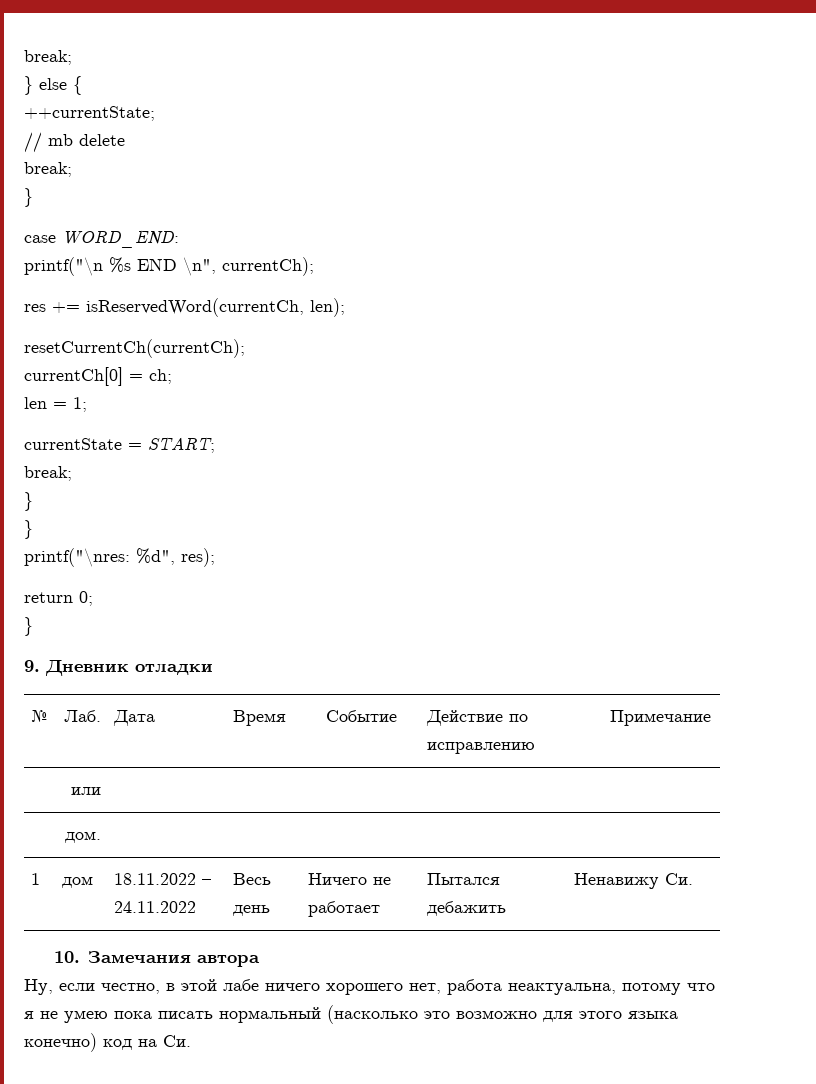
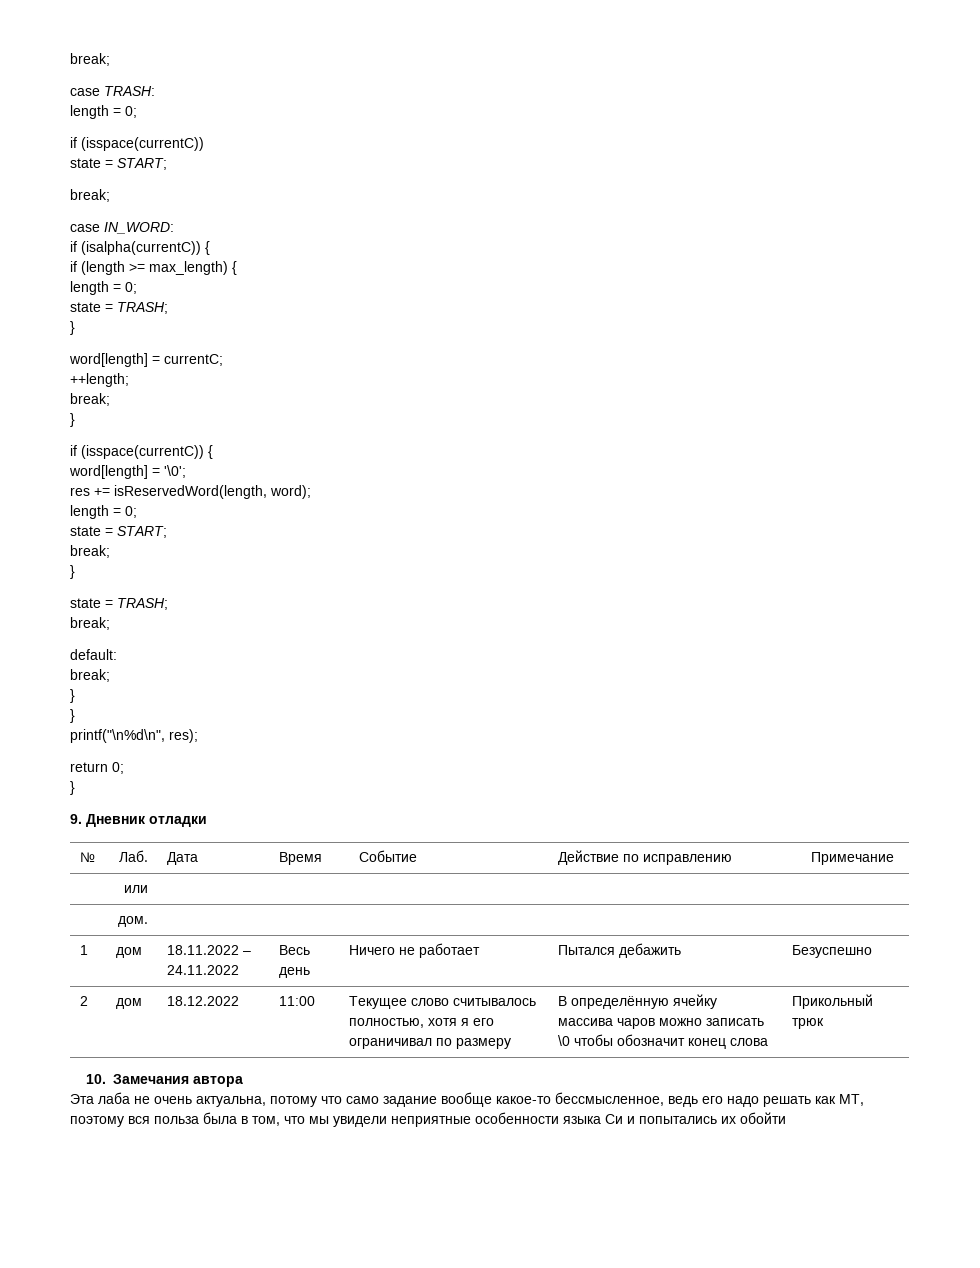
[24,50,72,65] [24,76,82,95] [24,106,155,121] [24,132,125,153] [24,162,72,177] [24,188,33,207] [24,230,179,248] [24,257,314,276] [24,298,345,317] [24,339,245,358] [24,367,172,386] [24,397,87,412] [24,437,215,453] [24,466,72,481] [24,492,33,511] [24,520,33,539] [24,548,175,567] break; // } else { // ++currentState; // // mb delete // break; // } // case WORD_END: // printf("\n %s END \n", currentCh); // res += isReservedWord(currentCh, len); // resetCurrentCh(currentCh); // currentCh[0] = ch; // len = 1; // currentState = START; // break; // } // } // printf("\nres: %d", -> [70,53,110,66] [70,86,155,96] [70,105,137,119] [70,137,204,151] [70,158,167,170] [70,189,110,202] [70,222,174,234] [70,241,210,255] [70,261,237,275] [70,281,137,295] [70,302,168,314] [70,321,75,335] [69,353,223,367] [70,373,129,387] [70,393,110,406] [70,413,75,427] [70,445,213,459] [69,465,186,479] [70,485,311,499] [70,505,137,519] [70,526,167,538] [70,545,110,558] [70,565,75,579] [70,598,168,610] [70,617,110,630] [70,649,117,660] [70,669,110,682] [70,689,75,703] [70,709,75,723] [70,729,165,743] break; // case TRASH: // length = 0; // if (isspace(currentC)) // state = START; // break; // case IN_WORD: // if (isalpha(currentC)) { // if (length >= max_length) { // length = 0; // state = TRASH; // } // word[length] = currentC; // ++length; // break; // } // if (isspace(currentC)) { // word[length] = '\0'; // res += isReservedWord(length, word); // length = 0; // state = START; // break; // } // state = TRASH; // break; // default: // break; // } // } // printf("\n%d\n",
[574,873,694,889] [53,951,261,967] [24,979,715,995] [24,1005,678,1024] [24,1033,191,1052] Ненавижу Си. // 10. Замечания автора // Ну, если честно, в этой лабе ничего хорошего нет, работа неактуальна, потому что я не умею пока писать нормальный (насколько это возможно для этого языка конечно) код на Си. -> [792,945,873,958] [80,996,89,1006] [116,998,143,1009] [167,996,240,1006] [279,996,316,1006] [349,996,537,1009] [349,1018,495,1028] [349,1038,512,1049] [558,994,718,1009] [558,1018,765,1029] [558,1034,769,1049] [792,994,874,1009] [792,1018,825,1029] [86,1074,244,1087] [70,1092,864,1107] [70,1112,786,1127] Безуспешно // 2 | дом | 18.12.2022 | 11:00 | Текущее слово считывалось полностью, хотя я его ограничивал по размеру | В определённую ячейку массива чаров можно записать \0 чтобы обозначит конец слова | Прикольный трюк // 10. Замечания автора // Эта лаба не очень актуальна, потому что само задание вообще какое-то бессмысленное, ведь его надо решать как МТ, поэтому вся польза была в том, что мы увидели неприятные особенности языка Си и попытались их обойти

